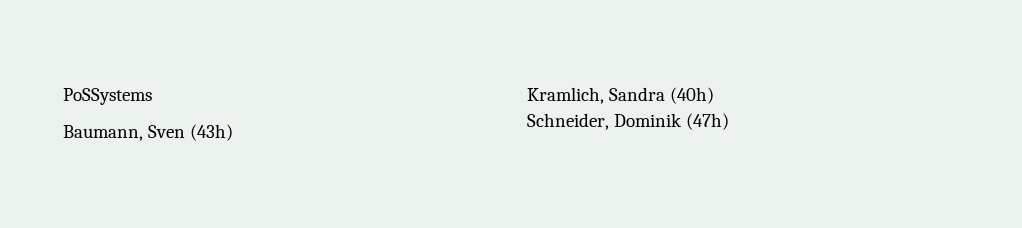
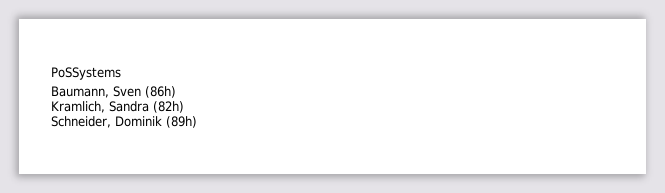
[190,124,234,141] (43h) -> [145,86,176,98] (86h)
[670,87,715,104] (40h) -> [153,101,184,113] (82h)
[686,113,730,130] (47h) -> [166,116,197,128] (89h)

